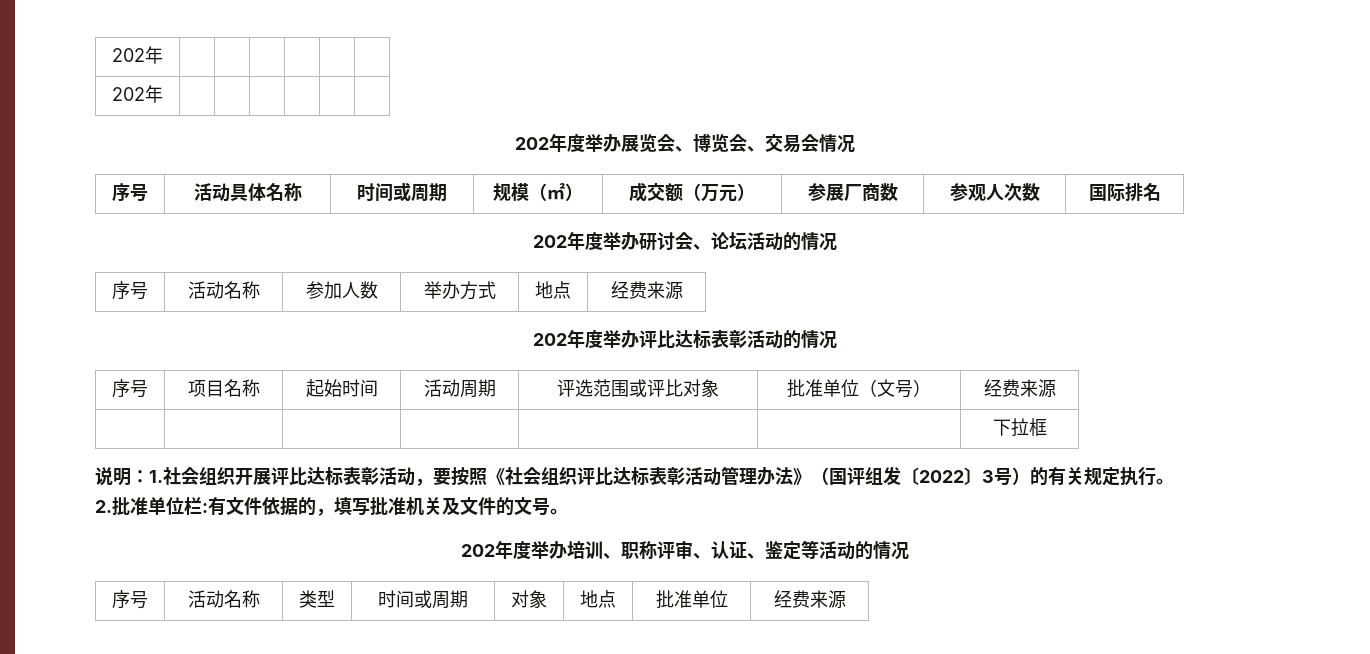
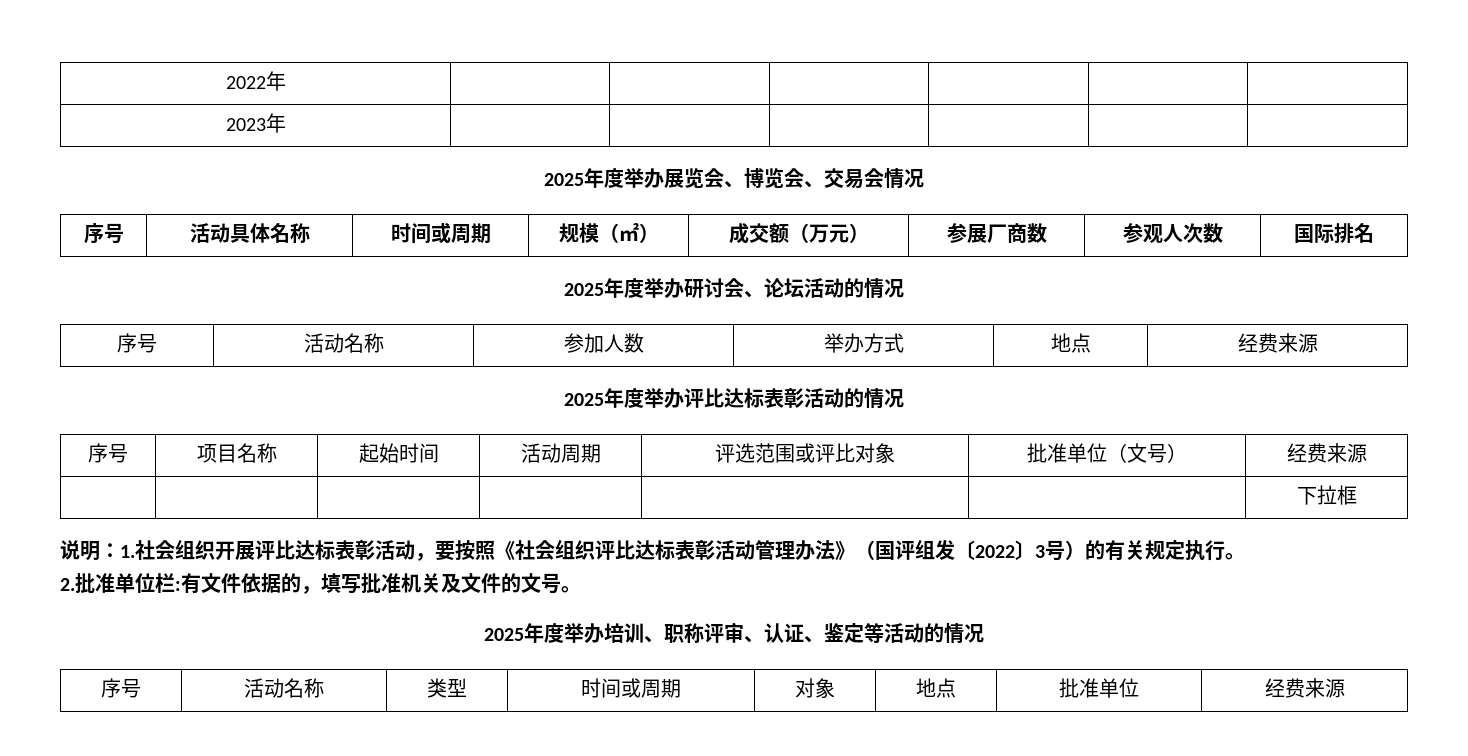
[112,46,163,64] [112,85,163,103] [515,137,549,150] 202年 | | | | | | // 202年 | | | | | | // 202 -> [225,71,286,91] [225,113,286,133] [544,173,584,186] 2022年 | | | | | | // 2023年 | | | | | | // 2025
[533,235,567,248] 202 -> [564,283,604,296] 2025
[533,333,567,346] 202 -> [564,393,604,406] 2025
[461,544,495,557] 202 -> [484,628,524,641] 2025

